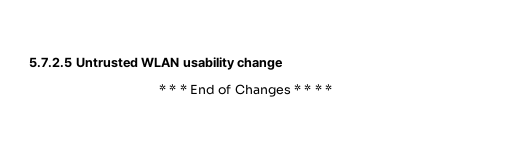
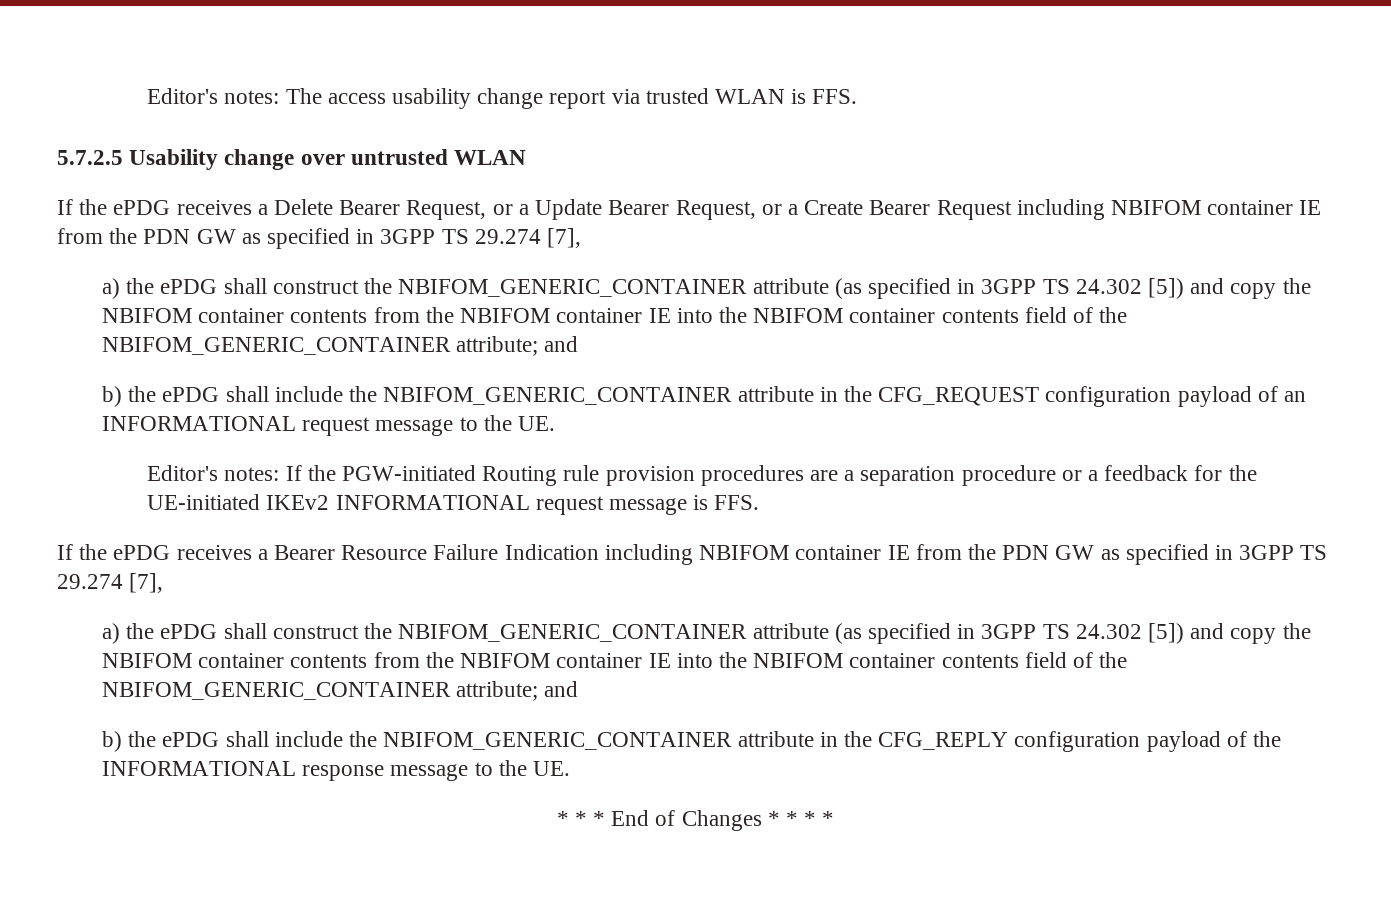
[29,57,284,70] 5.7.2.5 Untrusted WLAN usability change -> [147,88,858,109] [57,149,527,170] [57,199,1322,220] [57,228,582,249] [102,278,1311,299] [102,307,1128,323] [102,336,579,356] [102,386,1306,407] [102,415,556,436] [147,465,1257,486] [147,494,760,515] [57,544,1328,565] [57,573,164,593] [102,623,1311,644] [102,652,1128,668] [102,681,579,701] [102,731,1281,752] [102,760,571,781] Editor's notes: The access usability change report via trusted WLAN is FFS. // 5.7.2.5 Usability change over untrusted WLAN // If the ePDG receives a Delete Bearer Request, or a Update Bearer Request, or a Create Bearer Request including NBIFOM container IE from the PDN GW as specified in 3GPP TS 29.274 [7], // a) the ePDG shall construct the NBIFOM_GENERIC_CONTAINER attribute (as specified in 3GPP TS 24.302 [5]) and copy the NBIFOM container contents from the NBIFOM container IE into the NBIFOM container contents field of the NBIFOM_GENERIC_CONTAINER attribute; and // b) the ePDG shall include the NBIFOM_GENERIC_CONTAINER attribute in the CFG_REQUEST configuration payload of an INFORMATIONAL request message to the UE. // Editor's notes: If the PGW-initiated Routing rule provision procedures are a separation procedure or a feedback for the UE-initiated IKEv2 INFORMATIONAL request message is FFS. // If the ePDG receives a Bearer Resource Failure Indication including NBIFOM container IE from the PDN GW as specified in 3GPP TS 29.274 [7], // a) the ePDG shall construct the NBIFOM_GENERIC_CONTAINER attribute (as specified in 3GPP TS 24.302 [5]) and copy the NBIFOM container contents from the NBIFOM container IE into the NBIFOM container contents field of the NBIFOM_GENERIC_CONTAINER attribute; and // b) the ePDG shall include the NBIFOM_GENERIC_CONTAINER attribute in the CFG_REPLY configuration payload of the INFORMATIONAL response message to the UE.

